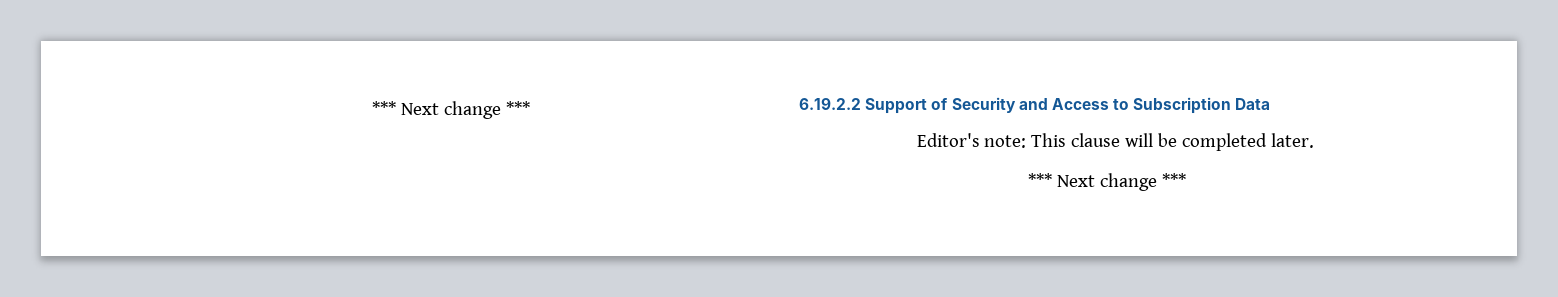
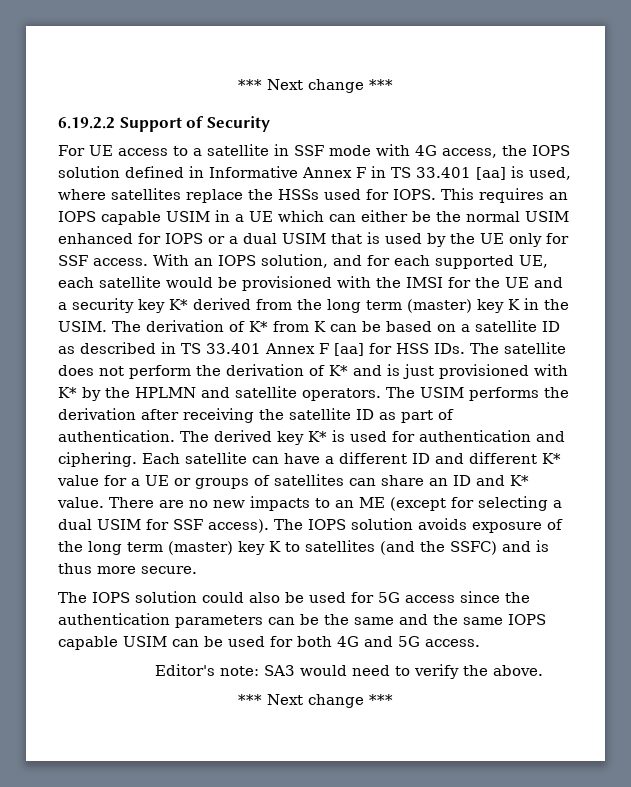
[1018,97,1271,114] [916,133,1315,151] and Access to Subscription Data // Editor's note: This clause will be completed later. -> [58,144,570,158] [58,166,571,180] [58,188,568,203] [58,210,569,225] [58,232,569,247] [58,254,548,269] [58,276,563,291] [58,298,569,313] [58,320,560,332] [58,342,566,356] [58,364,568,379] [58,386,569,401] [58,408,454,423] [58,430,565,445] [58,452,561,467] [57,474,529,489] [57,496,562,511] [58,518,563,533] [58,540,549,555] [58,563,197,574] [58,591,530,603] [58,613,546,628] [58,636,480,650] [154,664,543,679] // For UE access to a satellite in SSF mode with 4G access, the IOPS solution defined in Informative Annex F in TS 33.401 [aa] is used, where satellites replace the HSSs used for IOPS. This requires an IOPS capable USIM in a UE which can either be the normal USIM enhanced for IOPS or a dual USIM that is used by the UE only for SSF access. With an IOPS solution, and for each supported UE, each satellite would be provisioned with the IMSI for the UE and a security key K* derived from the long term (master) key K in the USIM. The derivation of K* from K can be based on a satellite ID as described in TS 33.401 Annex F [aa] for HSS IDs. The satellite does not perform the derivation of K* and is just provisioned with K* by the HPLMN and satellite operators. The USIM performs the derivation after receiving the satellite ID as part of authentication. The derived key K* is used for authentication and ciphering. Each satellite can have a different ID and different K* value for a UE or groups of satellites can share an ID and K* value. There are no new impacts to an ME (except for selecting a dual USIM for SSF access). The IOPS solution avoids exposure of the long term (master) key K to satellites (and the SSFC) and is thus more secure. // The IOPS solution could also be used for 5G access since the authentication parameters can be the same and the same IOPS capable USIM can be used for both 4G and 5G access. // Editor's note: SA3 would need to verify the above.

